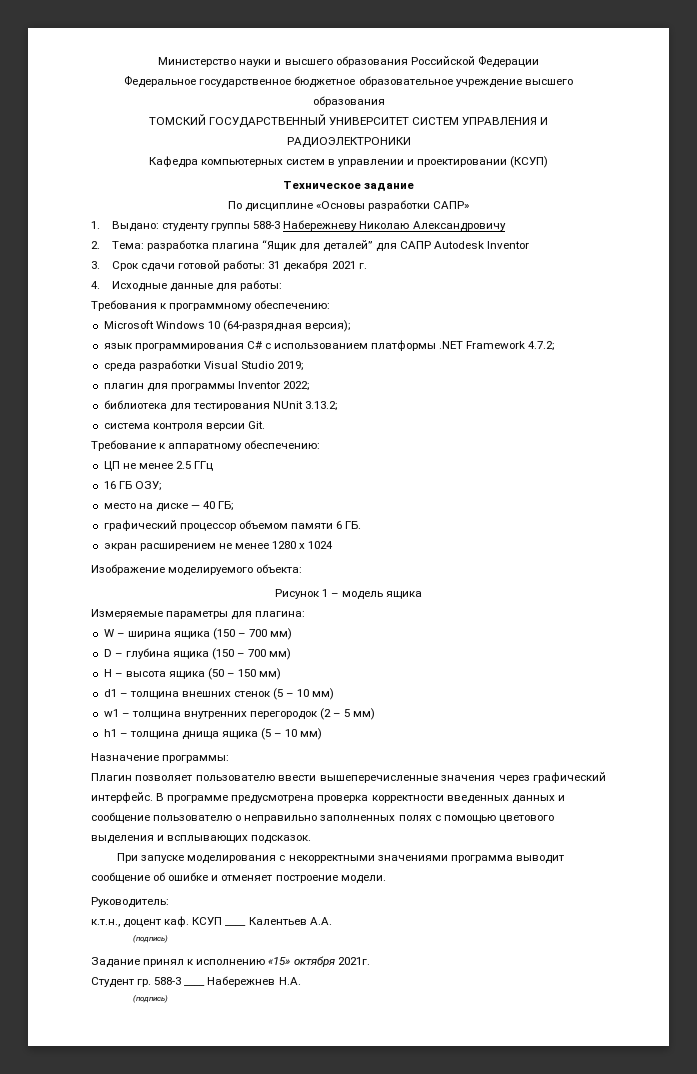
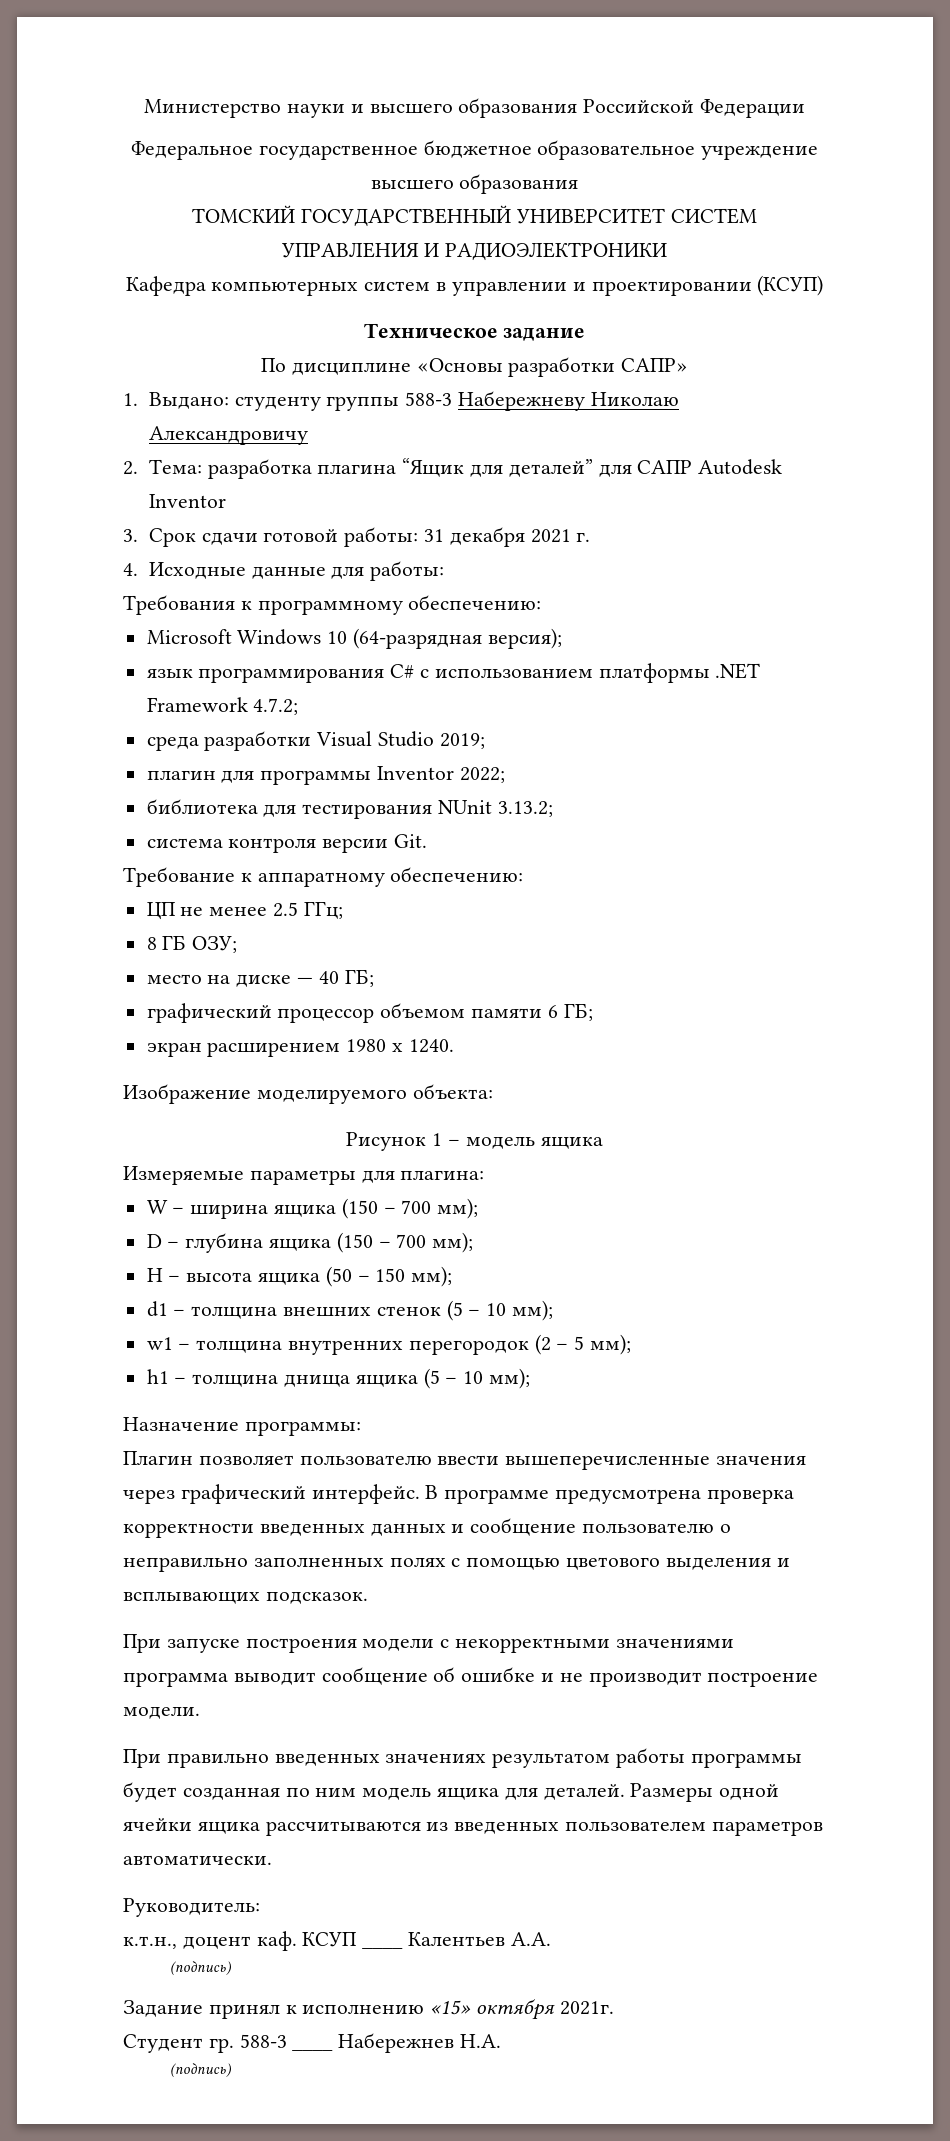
[194,461,214,471] [103,481,116,489] ГГц // 16 -> [303,901,343,919] [146,937,157,950] ГГц; // 8
[345,521,362,529] ГБ. -> [563,1003,593,1021] ГБ;
[218,541,334,549] не менее 1280 х 1024 -> [346,1039,454,1053] 1980 х 1240.
[270,628,293,640] мм) -> [437,1198,479,1219] мм);
[269,648,292,660] мм) -> [432,1232,474,1253] мм);
[259,668,282,680] мм) -> [411,1266,453,1287] мм);
[312,688,335,700] мм) -> [512,1300,554,1321] мм);
[353,708,376,720] мм) -> [590,1334,632,1355] мм);
[300,728,323,740] мм) -> [489,1368,531,1389] мм);
[187,855,277,864] моделирования -> [245,1638,435,1653] построения модели
[221,875,273,881] отменяет -> [559,1672,702,1687] не производит
(386, 879) none -> [123,1748,802,1768] [123,1782,780,1802] [123,1818,823,1836] [123,1855,272,1865] // При правильно введенных значениях результатом работы программы будет созданная по ним модель ящика для деталей. Размеры одной ячейки ящика рассчитываются из введенных пользователем параметров автоматически.

